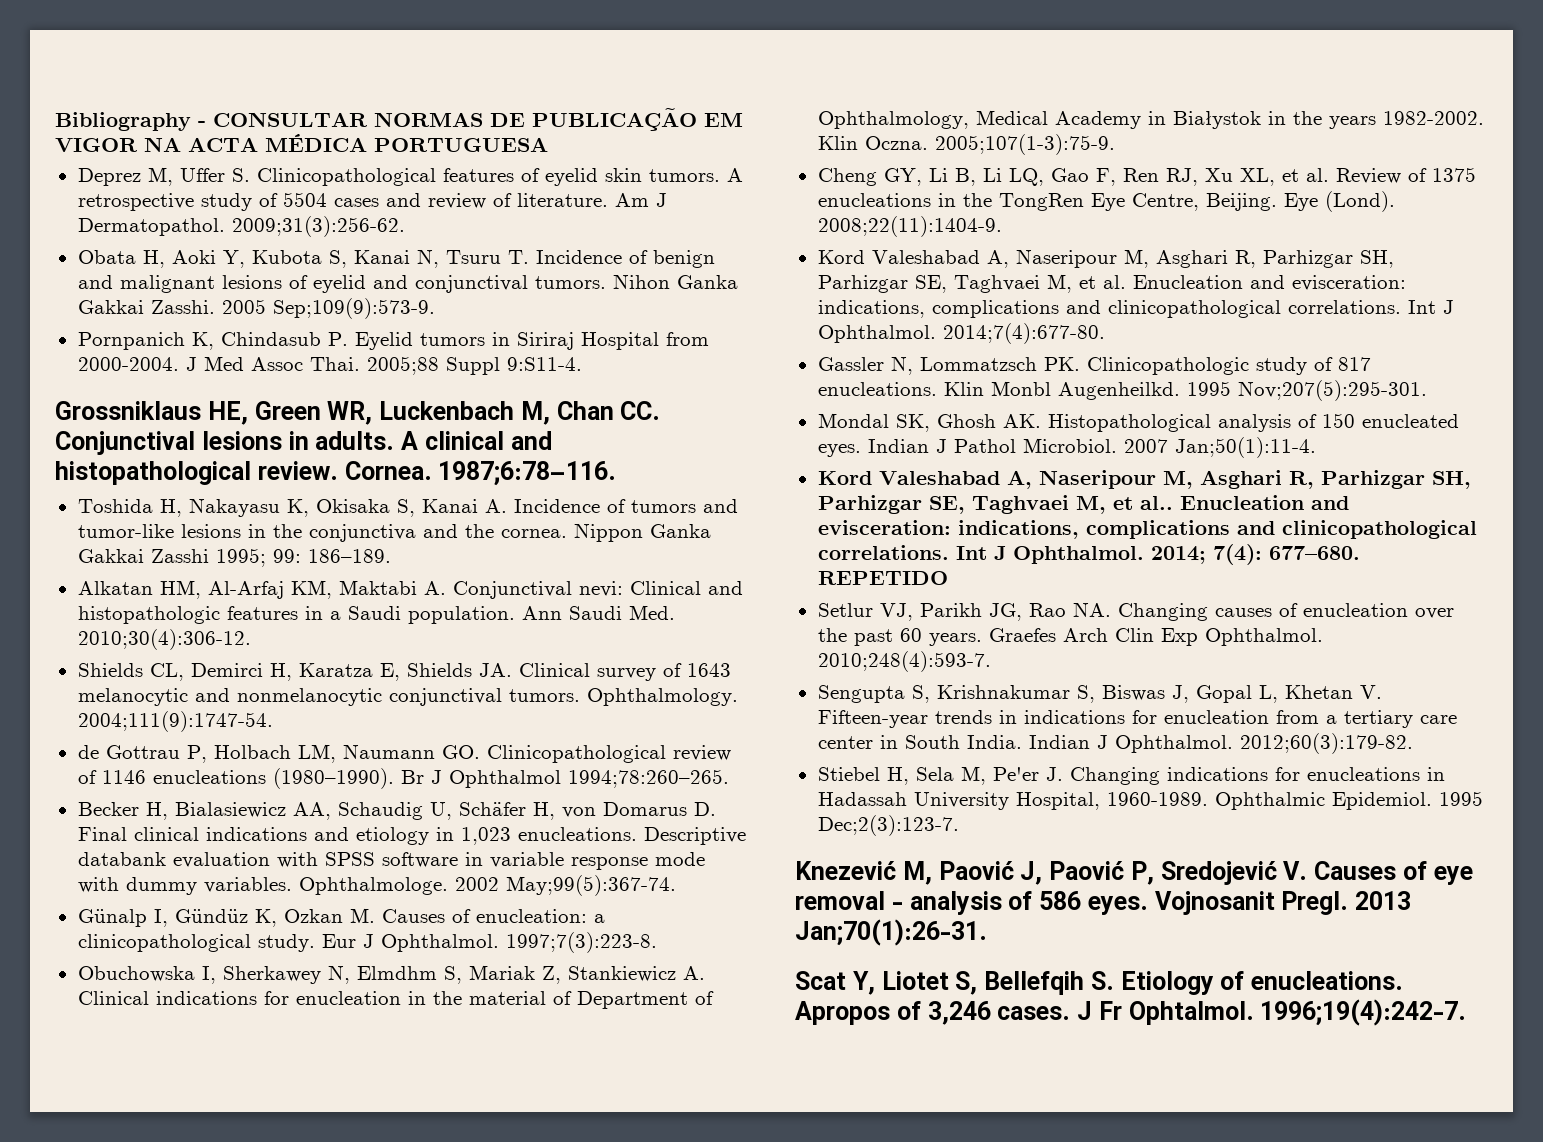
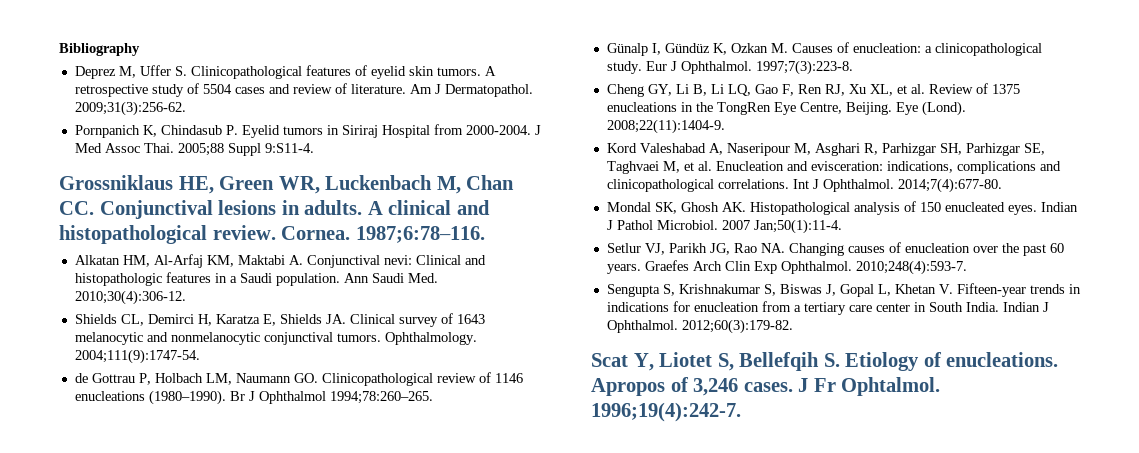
[198,108,743,131] [55,133,548,152] - CONSULTAR NORMAS DE PUBLICAÇÃO EM VIGOR NA ACTA MÉDICA PORTUGUESA -> (140, 49) none
[77,249,715,268] [77,274,738,293] [77,298,435,319] // Obata H, Aoki Y, Kubota S, Kanai N, Tsuru T. Incidence of benign and malignant lesions of eyelid and conjunctival tumors. Nihon Ganka Gakkai Zasshi. 2005 Sep;109(9):573-9. -> (186, 108) none
[77,498,738,517] [77,523,711,542] [77,548,391,567] // Toshida H, Nakayasu K, Okisaka S, Kanai A. Incidence of tumors and tumor-like lesions in the conjunctiva and the cornea. Nippon Ganka Gakkai Zasshi 1995; 99: 186–189. -> (485, 234) none
[77,802,716,820] [77,827,746,845] [77,852,705,870] [77,875,676,896] // Becker H, Bialasiewicz AA, Schaudig U, Schäfer H, von Domarus D. Final clinical indications and etiology in 1,023 enucleations. Descriptive databank evaluation with SPSS software in variable response mode with dummy variables. Ophthalmologe. 2002 May;99(5):367-74. -> (433, 397) none
[77,965,705,984] [77,991,714,1009] [817,110,1484,129] [817,134,1115,155] // Obuchowska I, Sherkawey N, Elmdhm S, Mariak Z, Stankiewicz A. Clinical indications for enucleation in the material of Department of Ophthalmology, Medical Academy in Białystok in the years 1982-2002. Klin Oczna. 2005;107(1-3):75-9. -> (853, 67) none
[817,356,1371,375] [817,380,1427,401] // Gassler N, Lommatzsch PK. Clinicopathologic study of 817 enucleations. Klin Monbl Augenheilkd. 1995 Nov;207(5):295-301. -> (1002, 185) none
[817,470,1471,489] [817,495,1349,514] [817,520,1477,539] [817,544,1360,565] [817,571,948,585] // Kord Valeshabad A, Naseripour M, Asghari R, Parhizgar SH, Parhizgar SE, Taghvaei M, et al.. Enucleation and evisceration: indications, complications and clinicopathological correlations. Int J Ophthalmol. 2014; 7(4): 677–680. REPETIDO -> (842, 226) none
[817,766,1445,785] [817,791,1483,810] [817,815,959,836] [795,861,1473,885] [795,891,1411,915] [795,919,987,946] // Stiebel H, Sela M, Pe'er J. Changing indications for enucleations in Hadassah University Hospital, 1960-1989. Ophthalmic Epidemiol. 1995 Dec;2(3):123-7. // Knezević M, Paović J, Paović P, Sredojević V. Causes of eye removal - analysis of 586 eyes. Vojnosanit Pregl. 2013 Jan;70(1):26-31. -> (793, 326) none

